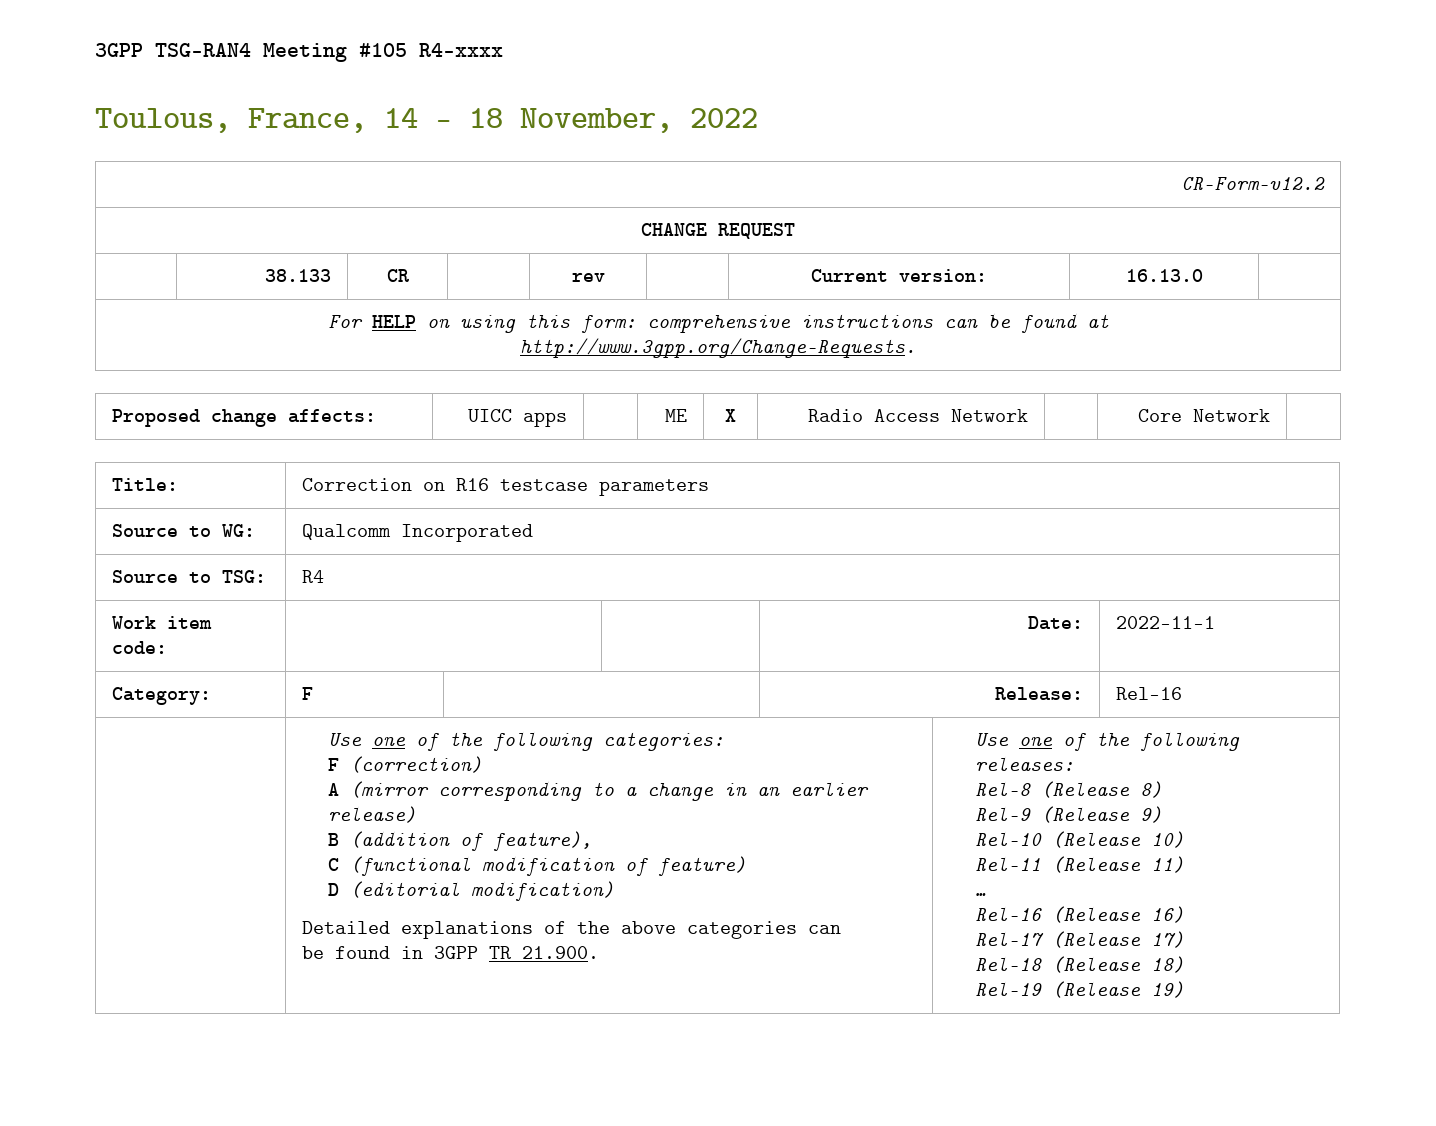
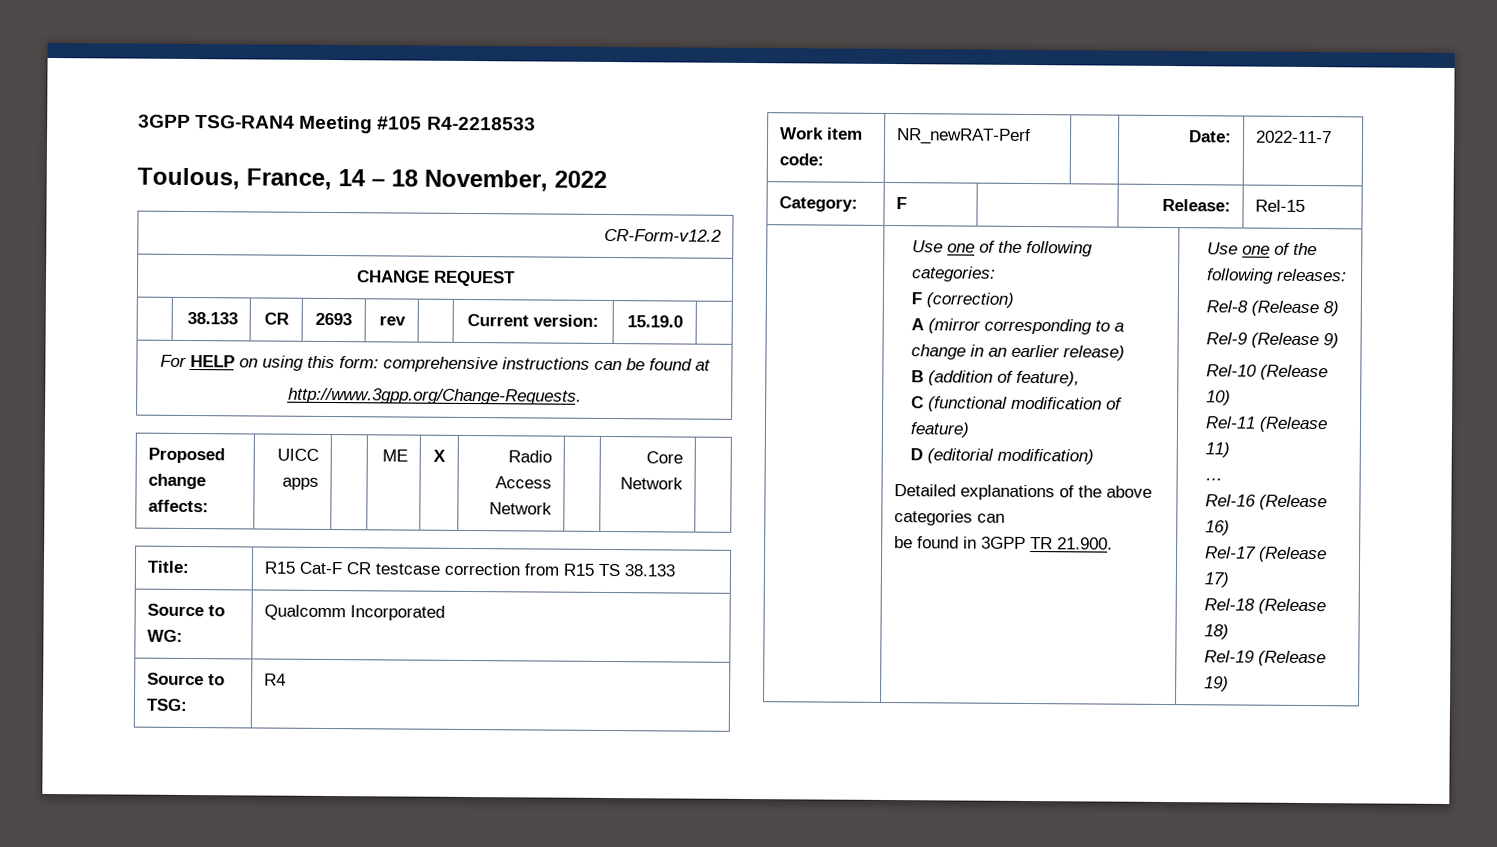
[419,43,503,57] R4-xxxx -> [426,116,536,131] R4-2218533
(409, 275) none -> [315,312,352,326] 2693
[1125,269,1203,282] 16.13.0 -> [626,315,683,328] 15.19.0
[302,478,710,496] Correction on R16 testcase parameters -> [264,561,676,577] R15 Cat-F CR testcase correction from R15 TS 38.133
(168, 647) none -> [897,128,1032,146] NR_newRAT-Perf
[1116,616,1216,629] 2022-11-1 -> [1256,130,1333,144] 2022-11-7
[1116,687,1183,700] Rel-16 -> [1255,199,1306,212] Rel-15

